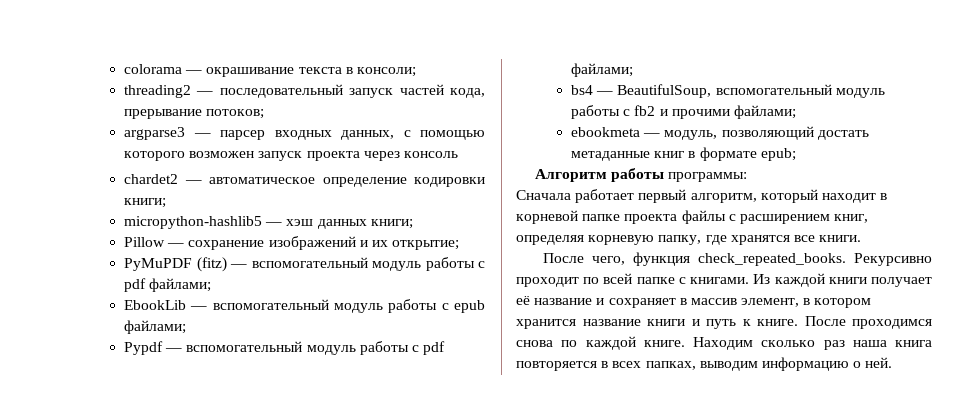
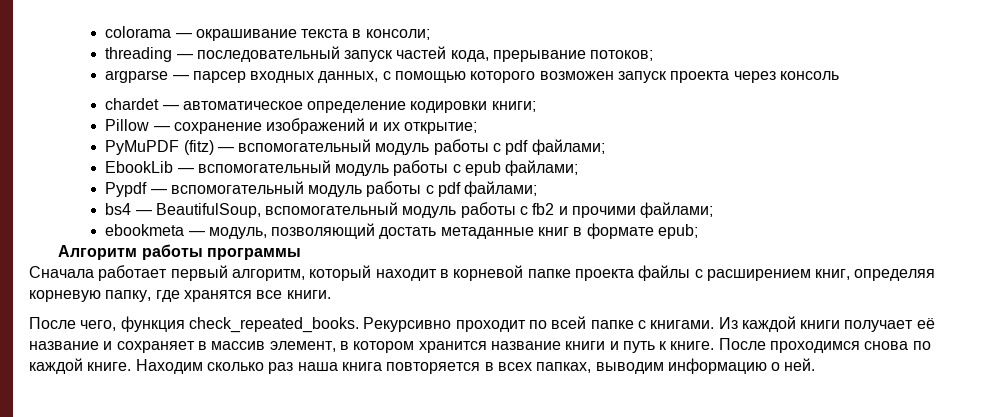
[124,85,192,98] threading2 -> [105,47,173,62] threading
[124,127,186,140] argparse3 -> [105,70,169,83] argparse
[124,174,179,184] chardet2 -> [105,98,160,110] chardet
[124,216,413,229] // micropython-hashlib5 — хэш данных книги; -> (536, 106) none
[668,172,748,182] программы: -> [206,248,301,260] программы

